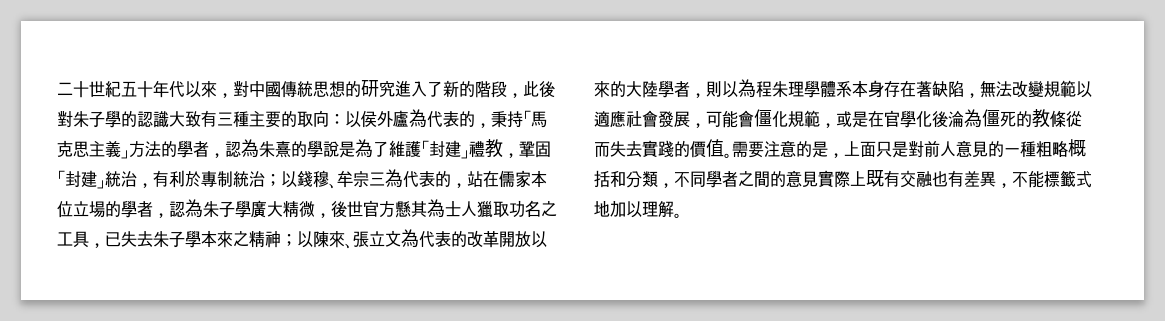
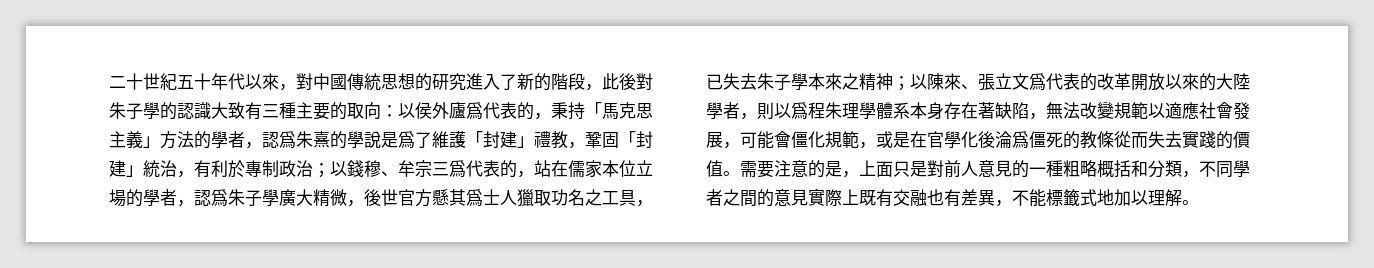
[409,109,427,128] 為 -> [466,102,483,119] 爲
[241,139,259,158] 為 -> [279,131,296,148] 爲
[355,139,373,158] 為 -> [398,131,415,148] 爲
[233,171,249,187] 統 -> [279,160,296,177] 政
[385,169,403,188] 為 -> [449,160,466,177] 爲
[185,199,203,218] 為 -> [211,189,228,206] 爲
[427,199,445,218] 為 -> [466,189,483,206] 爲
[401,229,419,248] 為 -> [1029,73,1046,90] 爲
[738,79,756,98] 為 -> [791,102,808,119] 爲
[964,109,982,128] 為 -> [1012,131,1029,148] 爲

